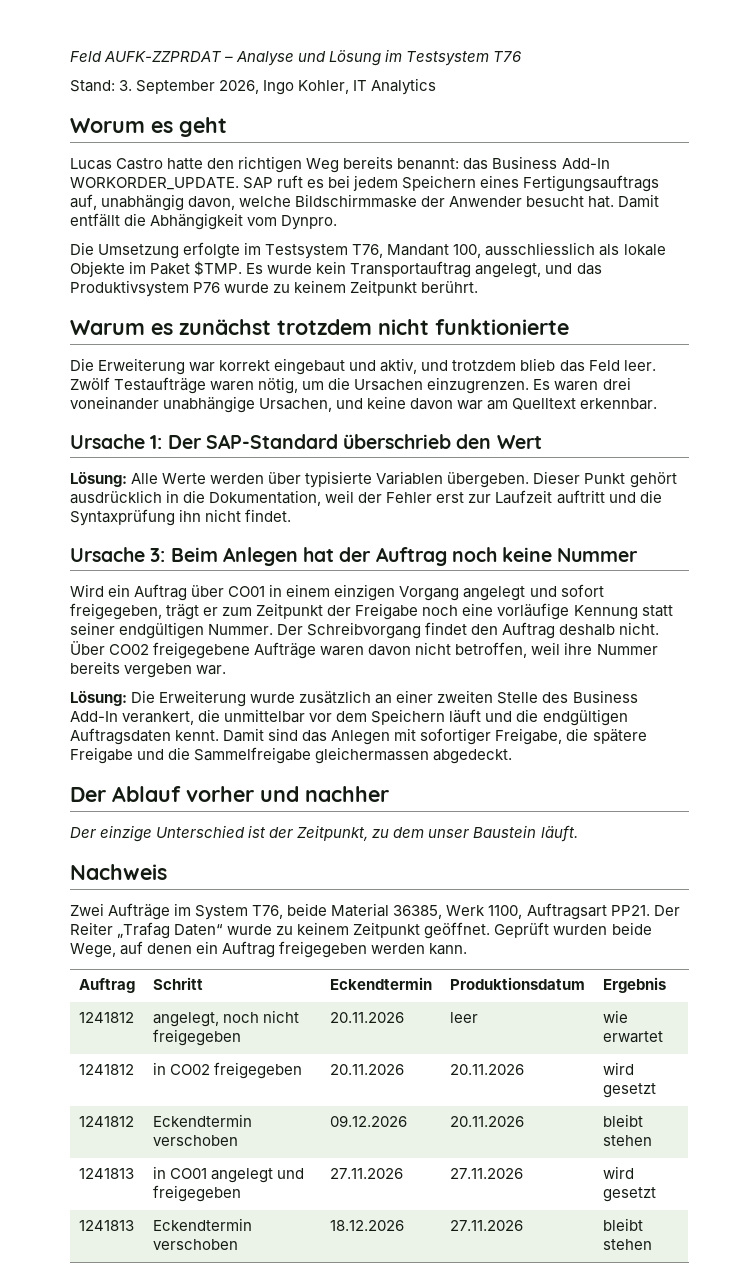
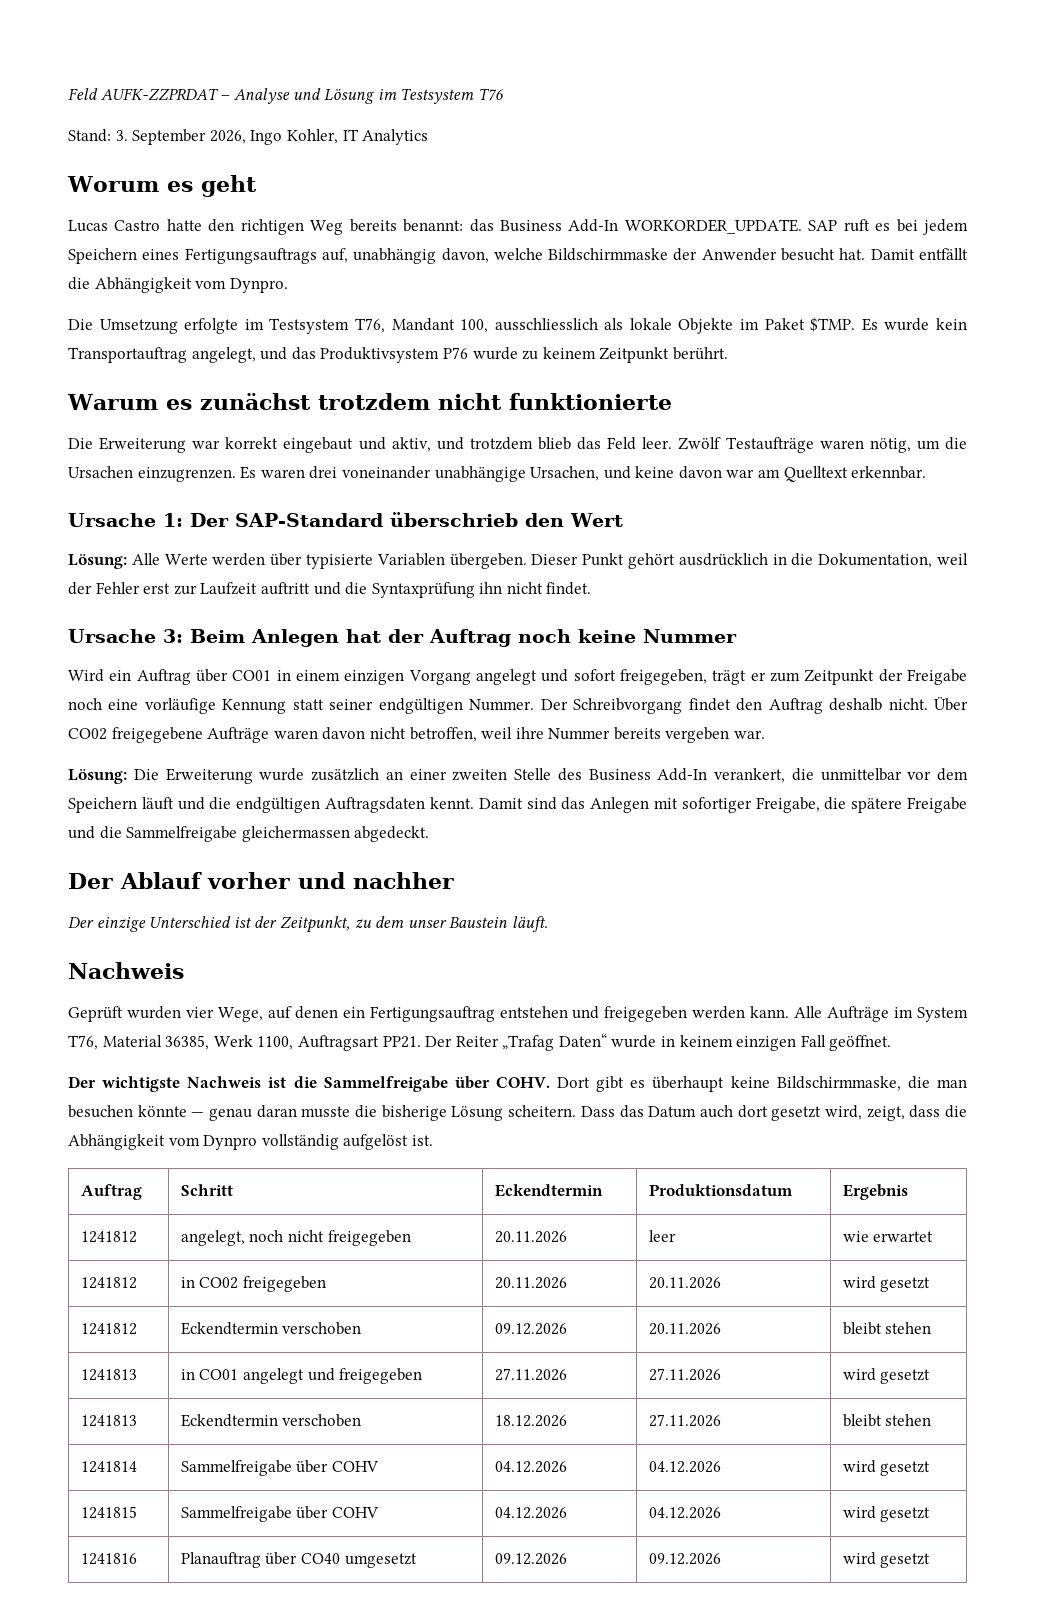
[70,903,104,916] Zwei -> [68,1006,823,1022] Geprüft wurden vier Wege, auf denen ein Fertigungsauftrag entstehen und freigegeben werden kann. Alle
[287,903,328,916] beide -> (98, 1042) none
[276,922,652,939] [70,941,468,958] zu keinem Zeitpunkt geöffnet. Geprüft wurden beide Wege, auf denen ein Auftrag freigegeben werden kann. -> [661,1035,892,1051] [68,1076,967,1092] [68,1105,968,1121] [68,1134,433,1150] in keinem einzigen Fall geöffnet. // Der wichtigste Nachweis ist die Sammelfreigabe über COHV. Dort gibt es überhaupt keine Bildschirmmaske, die man besuchen könnte — genau daran musste die bisherige Lösung scheitern. Dass das Datum auch dort gesetzt wird, zeigt, dass die Abhängigkeit vom Dynpro vollständig aufgelöst ist.
(652, 1244) none -> [80,1461,137,1473] [180,1460,379,1476] [494,1461,567,1473] [648,1461,721,1473] [842,1460,931,1476] [80,1506,137,1519] [180,1506,379,1522] [494,1507,567,1519] [648,1507,721,1519] [842,1506,931,1522] [80,1553,137,1565] [180,1552,417,1568] [494,1553,567,1565] [648,1553,721,1565] [842,1552,931,1568] // 1241814 | Sammelfreigabe über COHV | 04.12.2026 | 04.12.2026 | wird gesetzt // 1241815 | Sammelfreigabe über COHV | 04.12.2026 | 04.12.2026 | wird gesetzt // 1241816 | Planauftrag über CO40 umgesetzt | 09.12.2026 | 09.12.2026 | wird gesetzt

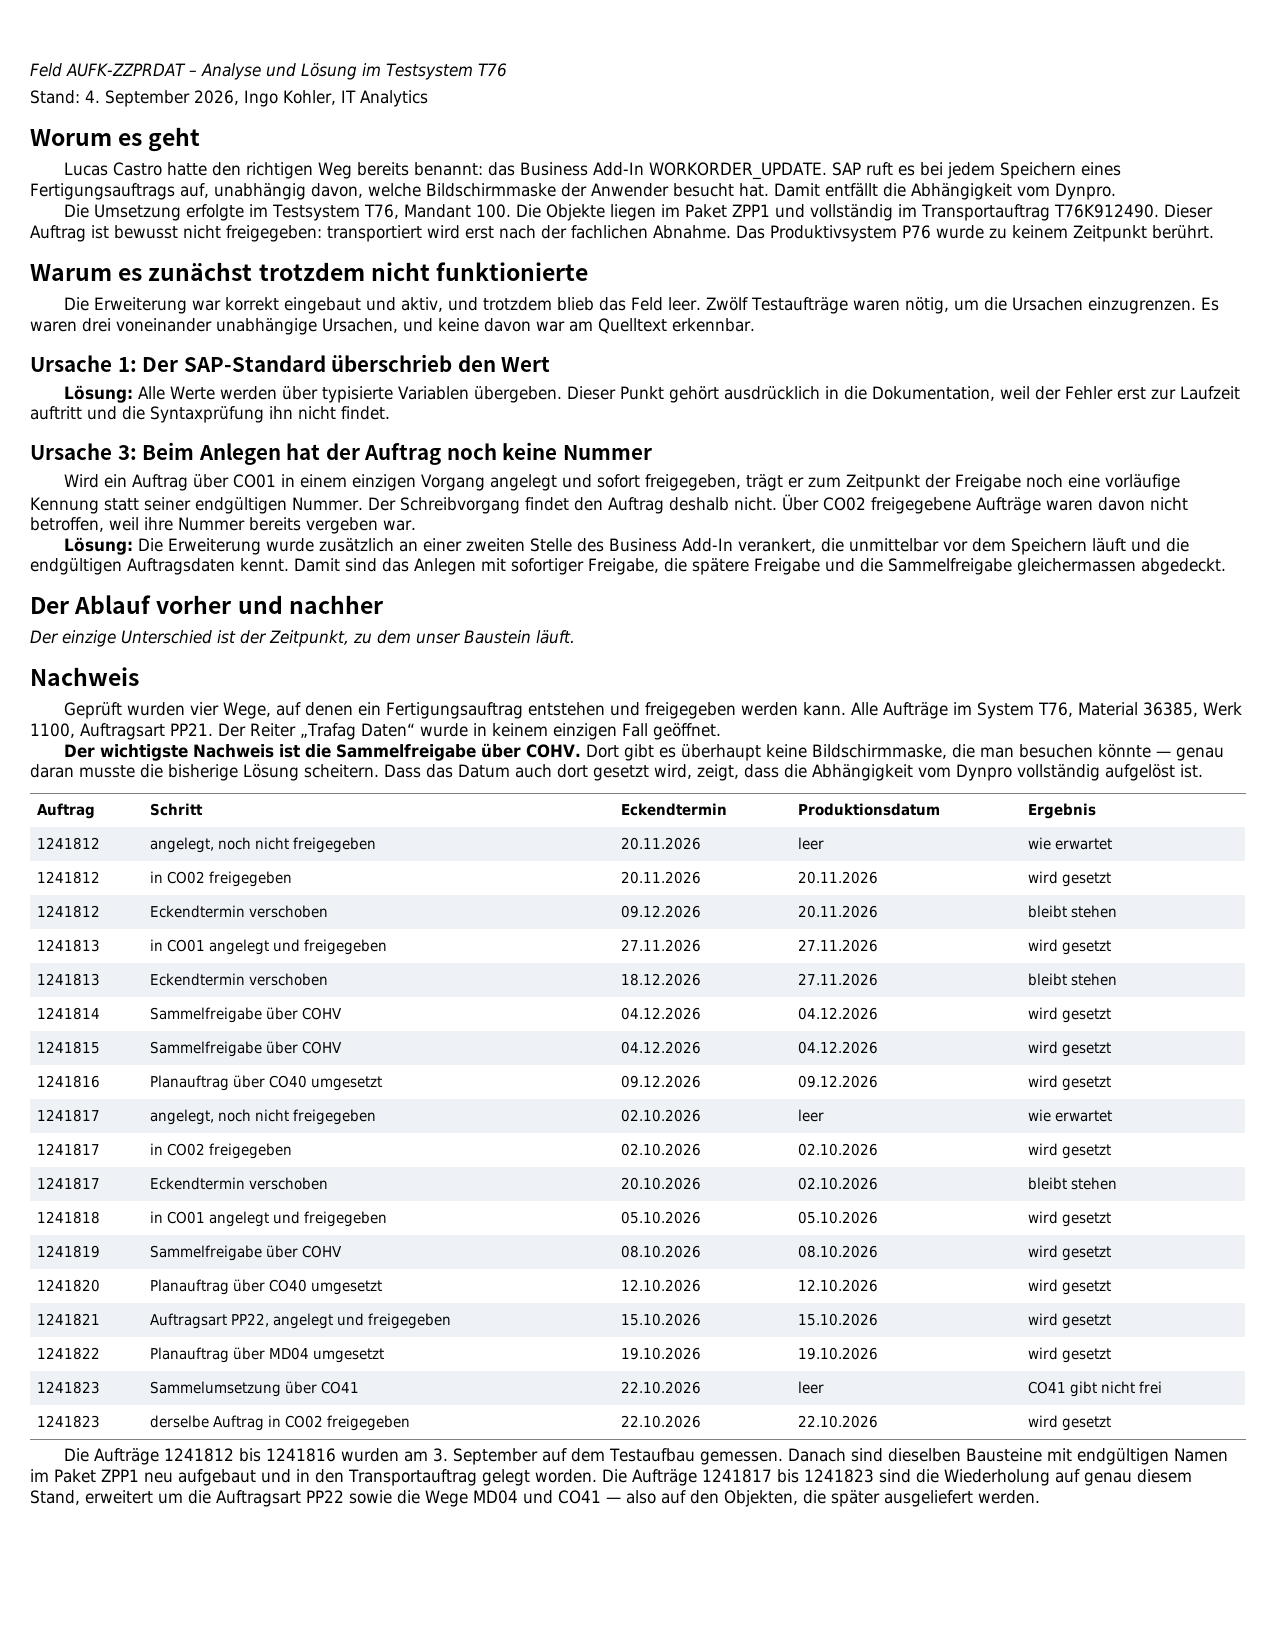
[115,130,128,141] 3. -> [85,90,100,103] 4.
[460,317,968,334] [68,347,316,363] 100, ausschliesslich als lokale Objekte im Paket $TMP. Es wurde kein Transportauftrag angelegt, und das -> [475,204,1213,221] [30,225,765,242] 100. Die Objekte liegen im Paket ZPP1 und vollständig im Transportauftrag T76K912490. Dieser Auftrag ist bewusst nicht freigegeben: transportiert wird erst nach der fachlichen Abnahme. Das
(931, 1560) none -> [36,1109,100,1122] [149,1109,376,1125] [620,1109,701,1122] [797,1109,824,1122] [1027,1109,1112,1122] [36,1143,100,1156] [149,1143,292,1159] [620,1143,701,1156] [797,1143,878,1156] [1027,1143,1111,1159] [36,1177,100,1190] [149,1177,328,1190] [620,1177,701,1190] [797,1177,878,1190] [1027,1177,1117,1190] [36,1211,100,1224] [149,1211,387,1227] [620,1211,701,1224] [797,1211,878,1224] [1027,1211,1111,1227] [36,1245,100,1258] [149,1245,342,1261] [620,1245,701,1258] [797,1245,878,1258] [1027,1245,1111,1261] [36,1279,100,1292] [149,1279,382,1295] [620,1279,701,1292] [797,1279,878,1292] [1027,1279,1111,1295] [36,1313,100,1326] [149,1313,451,1329] [620,1313,701,1326] [797,1313,878,1326] [1027,1313,1111,1329] [36,1347,100,1360] [149,1347,384,1363] [620,1347,701,1360] [797,1347,878,1360] [1027,1347,1111,1363] [36,1381,100,1394] [149,1381,359,1397] [620,1381,701,1394] [797,1381,824,1394] [1027,1381,1162,1397] [36,1415,100,1428] [149,1415,410,1431] [620,1415,701,1428] [797,1415,878,1428] [1027,1415,1111,1431] [63,1448,1228,1465] [30,1469,1192,1486] [30,1490,1040,1507] // 1241817 | angelegt, noch nicht freigegeben | 02.10.2026 | leer | wie erwartet // 1241817 | in CO02 freigegeben | 02.10.2026 | 02.10.2026 | wird gesetzt // 1241817 | Eckendtermin verschoben | 20.10.2026 | 02.10.2026 | bleibt stehen // 1241818 | in CO01 angelegt und freigegeben | 05.10.2026 | 05.10.2026 | wird gesetzt // 1241819 | Sammelfreigabe über COHV | 08.10.2026 | 08.10.2026 | wird gesetzt // 1241820 | Planauftrag über CO40 umgesetzt | 12.10.2026 | 12.10.2026 | wird gesetzt // 1241821 | Auftragsart PP22, angelegt und freigegeben | 15.10.2026 | 15.10.2026 | wird gesetzt // 1241822 | Planauftrag über MD04 umgesetzt | 19.10.2026 | 19.10.2026 | wird gesetzt // 1241823 | Sammelumsetzung über CO41 | 22.10.2026 | leer | CO41 gibt nicht frei // 1241823 | derselbe Auftrag in CO02 freigegeben | 22.10.2026 | 22.10.2026 | wird gesetzt // Die Aufträge 1241812 bis 1241816 wurden am 3. September auf dem Testaufbau gemessen. Danach sind dieselben Bausteine mit endgültigen Namen im Paket ZPP1 neu aufgebaut und in den Transportauftrag gelegt worden. Die Aufträge 1241817 bis 1241823 sind die Wiederholung auf genau diesem Stand, erweitert um die Auftragsart PP22 sowie die Wege MD04 und CO41 — also auf den Objekten, die später ausgeliefert werden.

